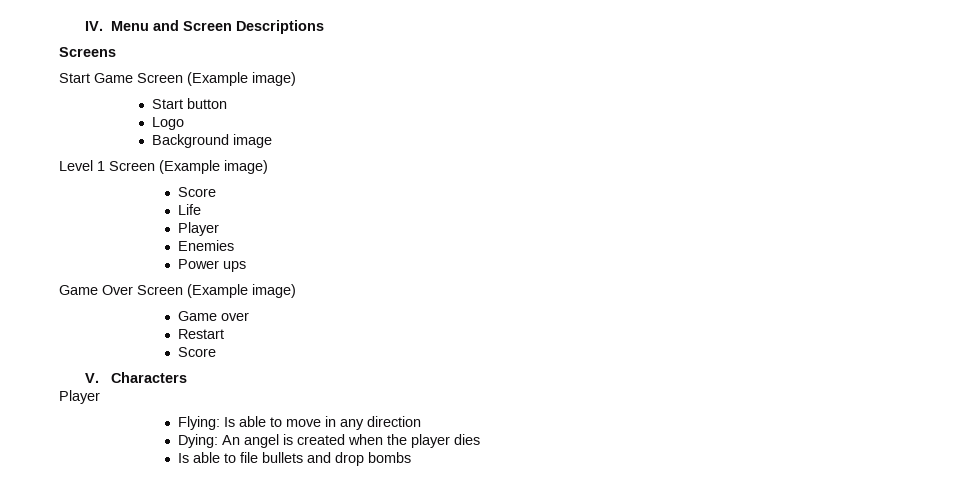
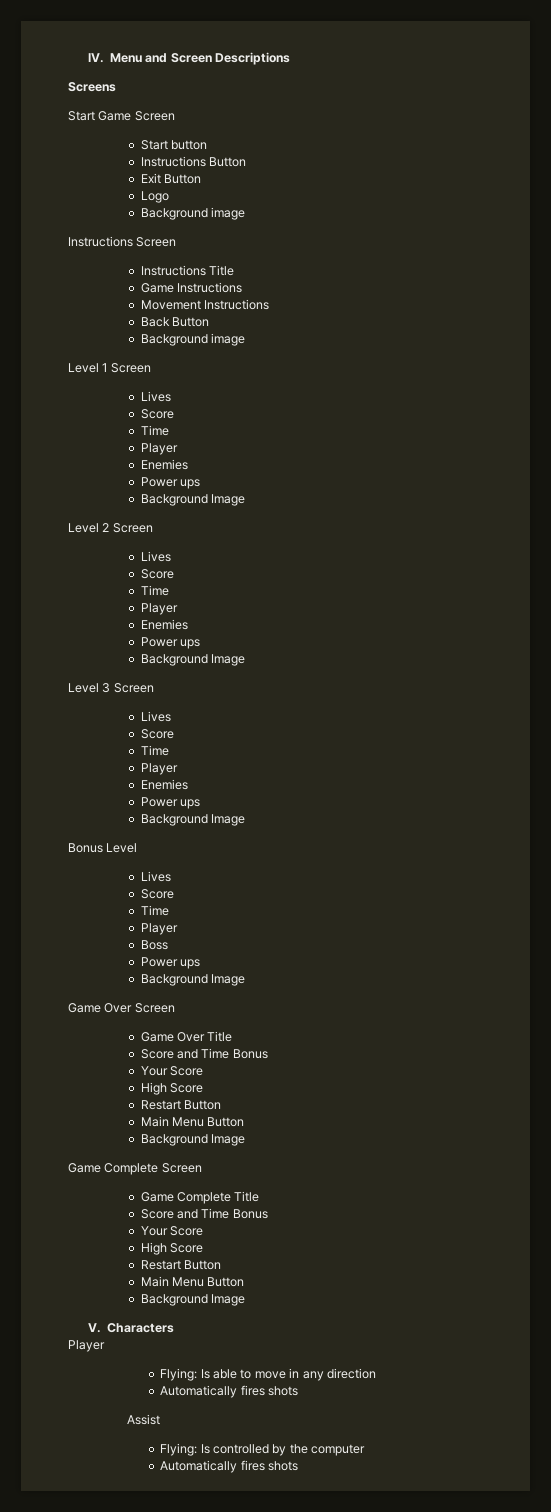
[187,72,296,86] (Example image) -> (175, 116) none
(228, 103) none -> [140,156,247,167] [140,173,202,184] // Instructions Button // Exit Button
(273, 141) none -> [68,236,177,247] [140,265,235,276] [140,282,243,293] [140,299,270,310] [140,317,210,327] [140,333,246,346] // Instructions Screen // Instructions Title // Game Instructions // Movement Instructions // Back Button // Background image
[159,160,268,174] [178,187,217,197] [178,204,202,215] [178,222,220,236] [178,240,235,251] [178,259,247,272] (Example image) // Score // Life // Player // Enemies // Power ups -> [140,391,171,402] [140,409,174,419] [140,425,169,436] [140,443,178,455] [140,459,188,470] [140,477,201,489] [140,494,246,506] [68,523,153,533] [140,551,171,562] [140,569,174,579] [140,585,169,596] [140,603,178,615] [140,619,188,630] [140,637,201,649] [140,654,246,666] [68,683,154,693] [140,711,171,722] [140,729,174,739] [140,745,169,756] [140,763,178,775] [140,779,188,790] [140,797,201,809] [140,814,246,826] [68,843,138,853] [140,871,171,882] [140,889,174,899] [140,905,169,916] [140,923,178,935] [140,940,168,950] [140,957,201,969] [140,974,246,986] // Lives // Score // Time // Player // Enemies // Power ups // Background Image // Level 2 Screen // Lives // Score // Time // Player // Enemies // Power ups // Background Image // Level 3 Screen // Lives // Score // Time // Player // Enemies // Power ups // Background Image // Bonus Level // Lives // Score // Time // Player // Boss // Power ups // Background Image
[187,284,296,298] [178,311,250,321] [178,329,225,339] [178,347,217,357] (Example image) // Game over // Restart // Score -> [140,1031,233,1042] [140,1048,268,1059] [140,1066,204,1076] [140,1082,204,1095] [140,1100,222,1110] [140,1116,245,1127] [140,1134,246,1146] [68,1163,202,1175] [140,1191,260,1204] [140,1208,268,1219] [140,1226,204,1236] [140,1242,204,1255] [140,1260,222,1270] [140,1276,245,1287] [140,1294,246,1306] // Game Over Title // Score and Time Bonus // Your Score // High Score // Restart Button // Main Menu Button // Background Image // Game Complete Screen // Game Complete Title // Score and Time Bonus // Your Score // High Score // Restart Button // Main Menu Button // Background Image
[178,434,481,448] [178,452,412,466] Dying: An angel is created when the player dies // Is able to file bullets and drop bombs -> [160,1385,299,1398] [126,1414,160,1425] [160,1443,366,1456] [160,1460,299,1473] Automatically fires shots // Assist // Flying: Is controlled by the computer // Automatically fires shots

